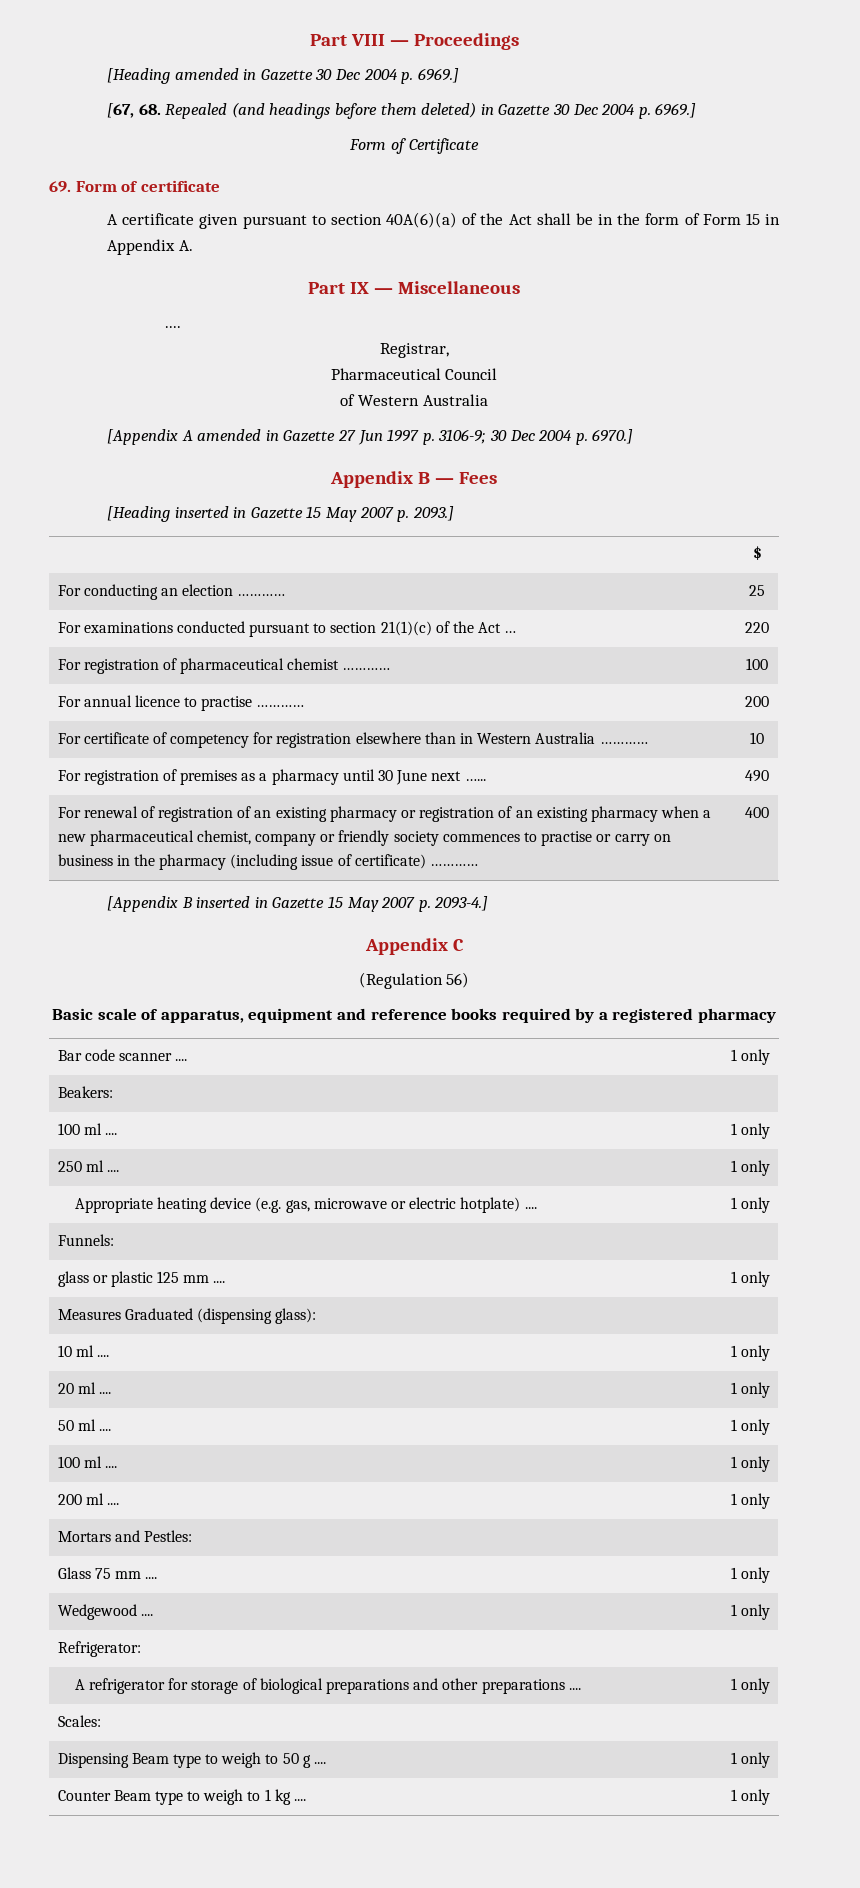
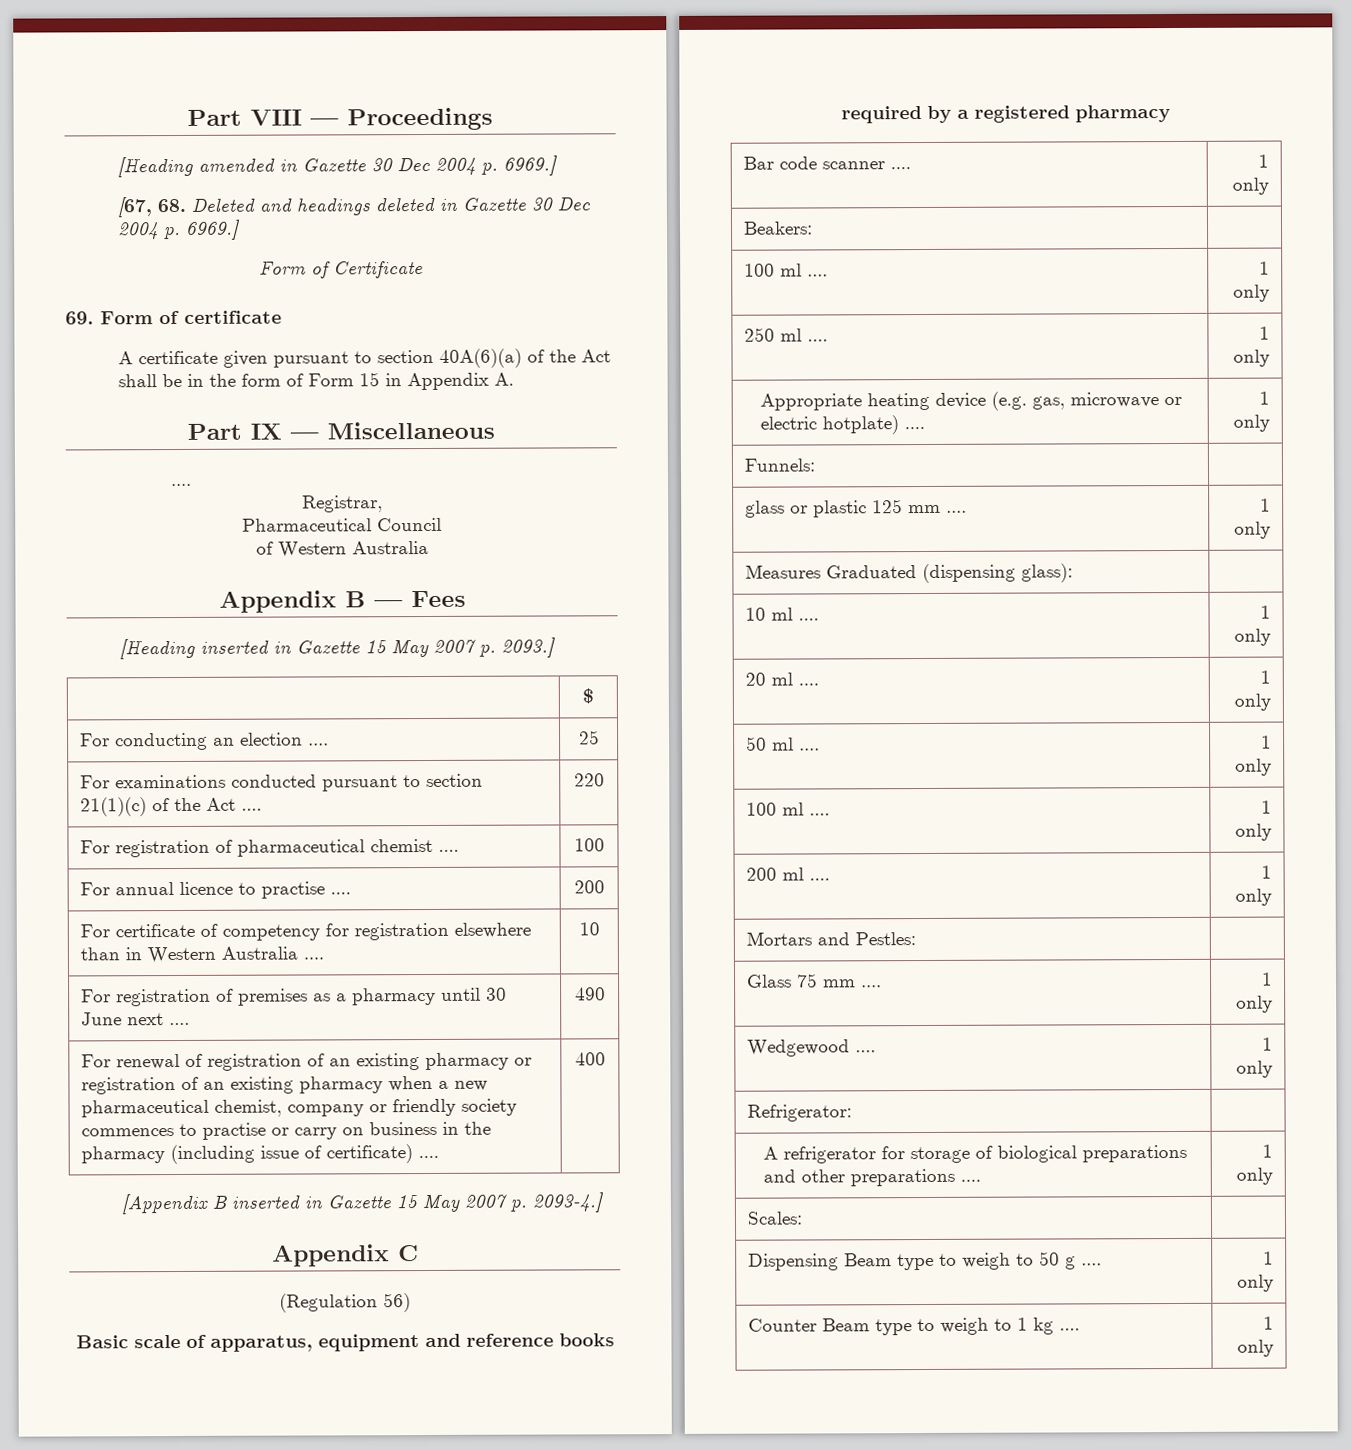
[165,102,477,119] Repealed (and headings before them deleted) -> [190,197,435,216] Deleted and headings deleted
[107,429,634,445] // [Appendix A amended in Gazette 27 Jun 1997 p. 3106-9; 30 Dec 2004 p. 6970.] -> (429, 547) none
[237,594,286,596] ………… -> [308,743,330,746] ....
[504,631,517,633] … -> [241,808,263,811] ....
[342,668,391,670] ………… -> [438,849,460,852] ....
[256,705,305,707] ………… -> [330,892,352,895] ....
[599,742,648,744] ………… -> [303,957,325,960] ....
[464,779,486,781] …... -> [169,1022,191,1026] ....
[429,864,478,866] ………… -> [418,1155,440,1159] ....

